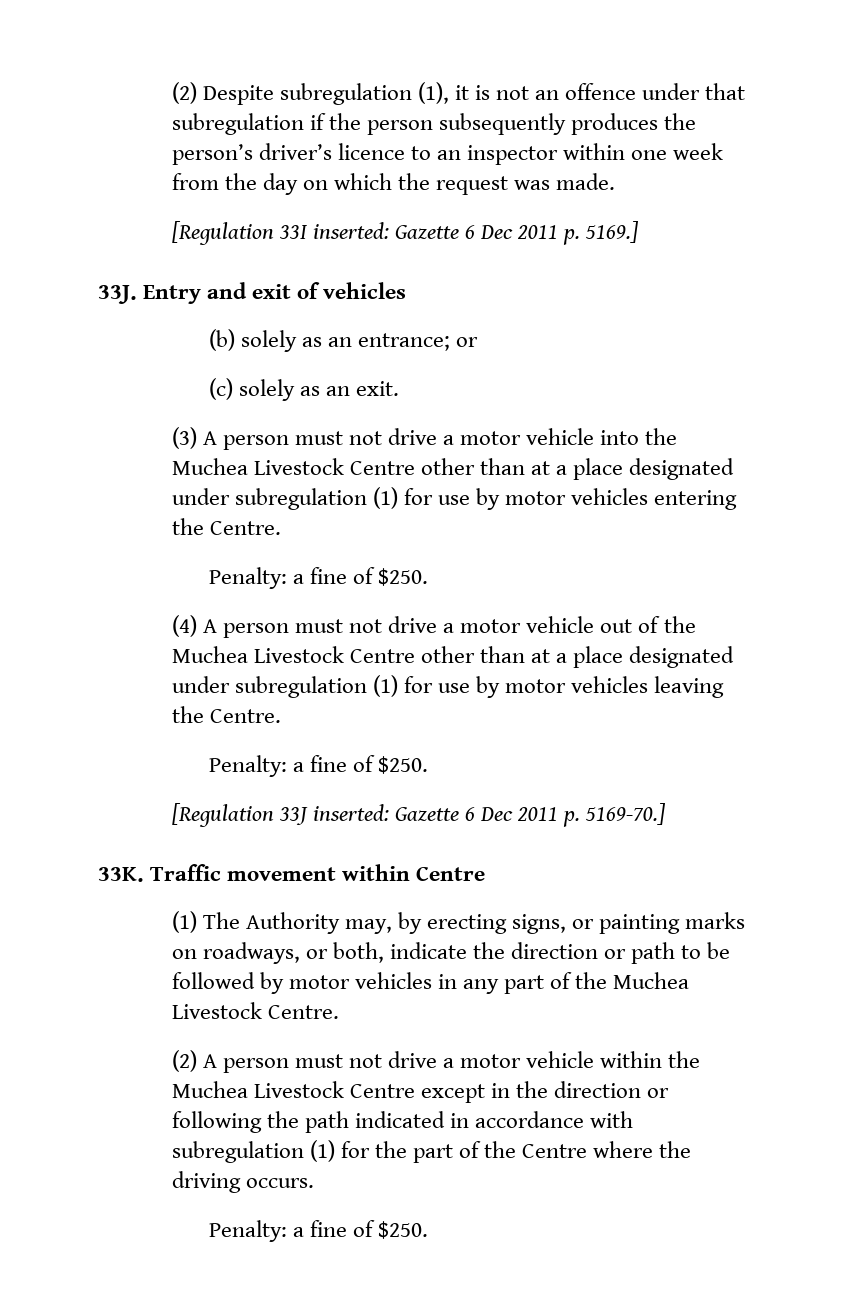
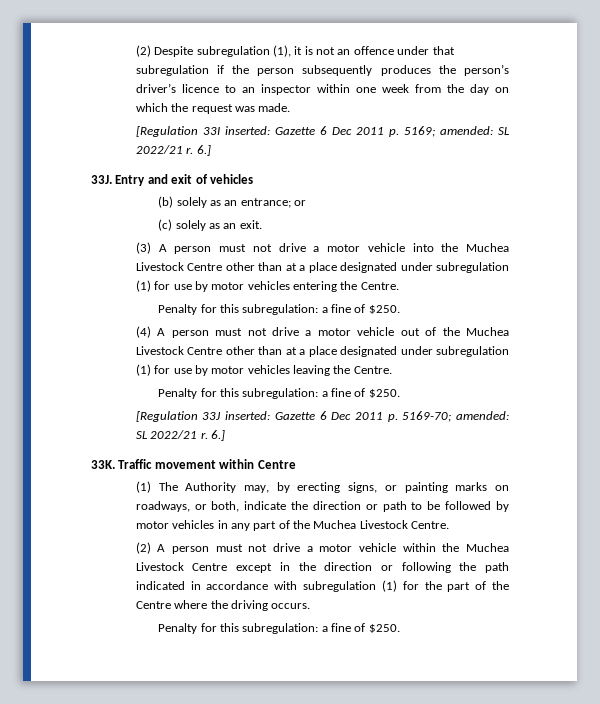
[585,221,640,243] 5169.] -> [403,126,510,137] [135,145,211,156] 5169; amended: SL 2022/21 r. 6.]
[208,567,287,589] Penalty: -> [158,304,319,315] Penalty for this subregulation:
[208,755,287,777] Penalty: -> [158,388,319,399] Penalty for this subregulation:
[585,803,667,825] 5169-70.] -> [402,411,509,422] [135,430,225,441] 5169-70; amended: SL 2022/21 r. 6.]
[208,1220,287,1242] Penalty: -> [158,623,319,634] Penalty for this subregulation:

